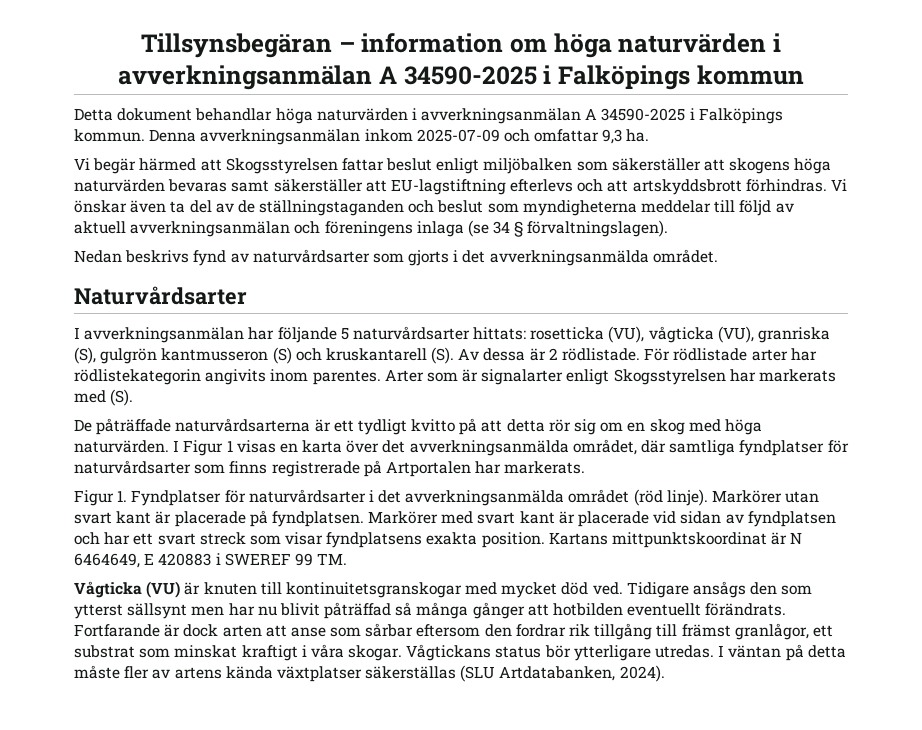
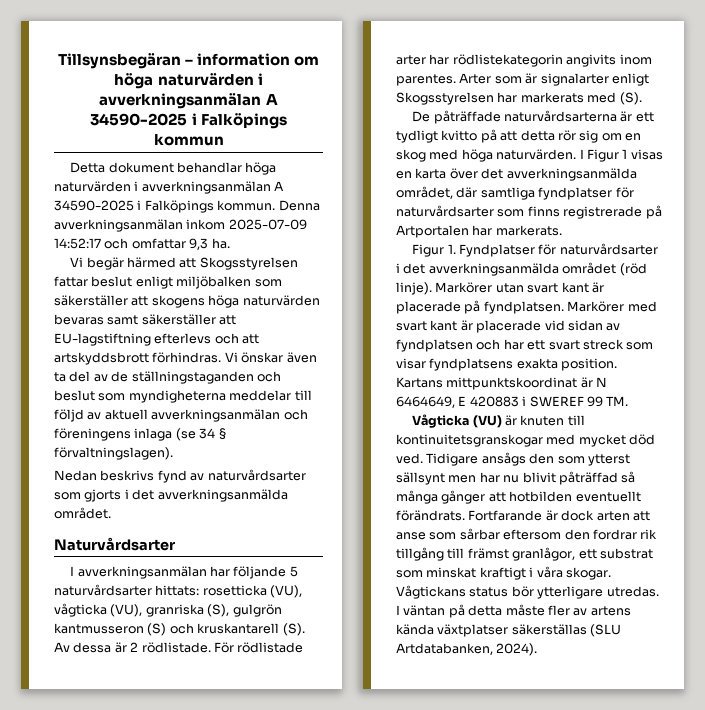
(500, 135) none -> [54,238,101,249] 14:52:17

